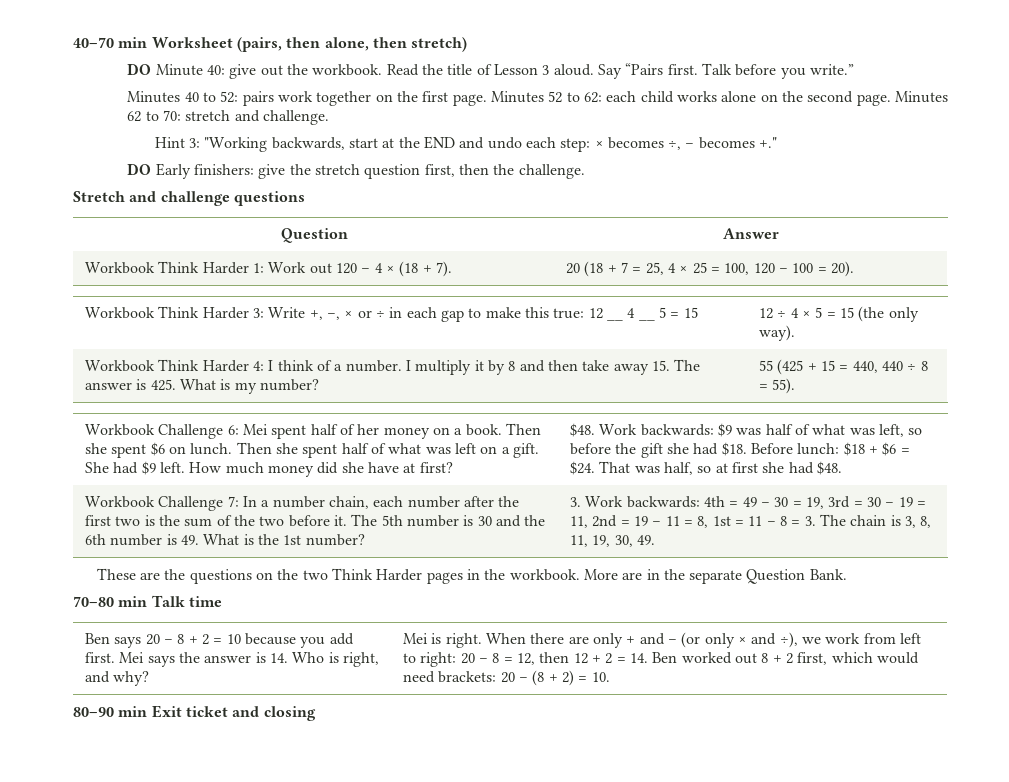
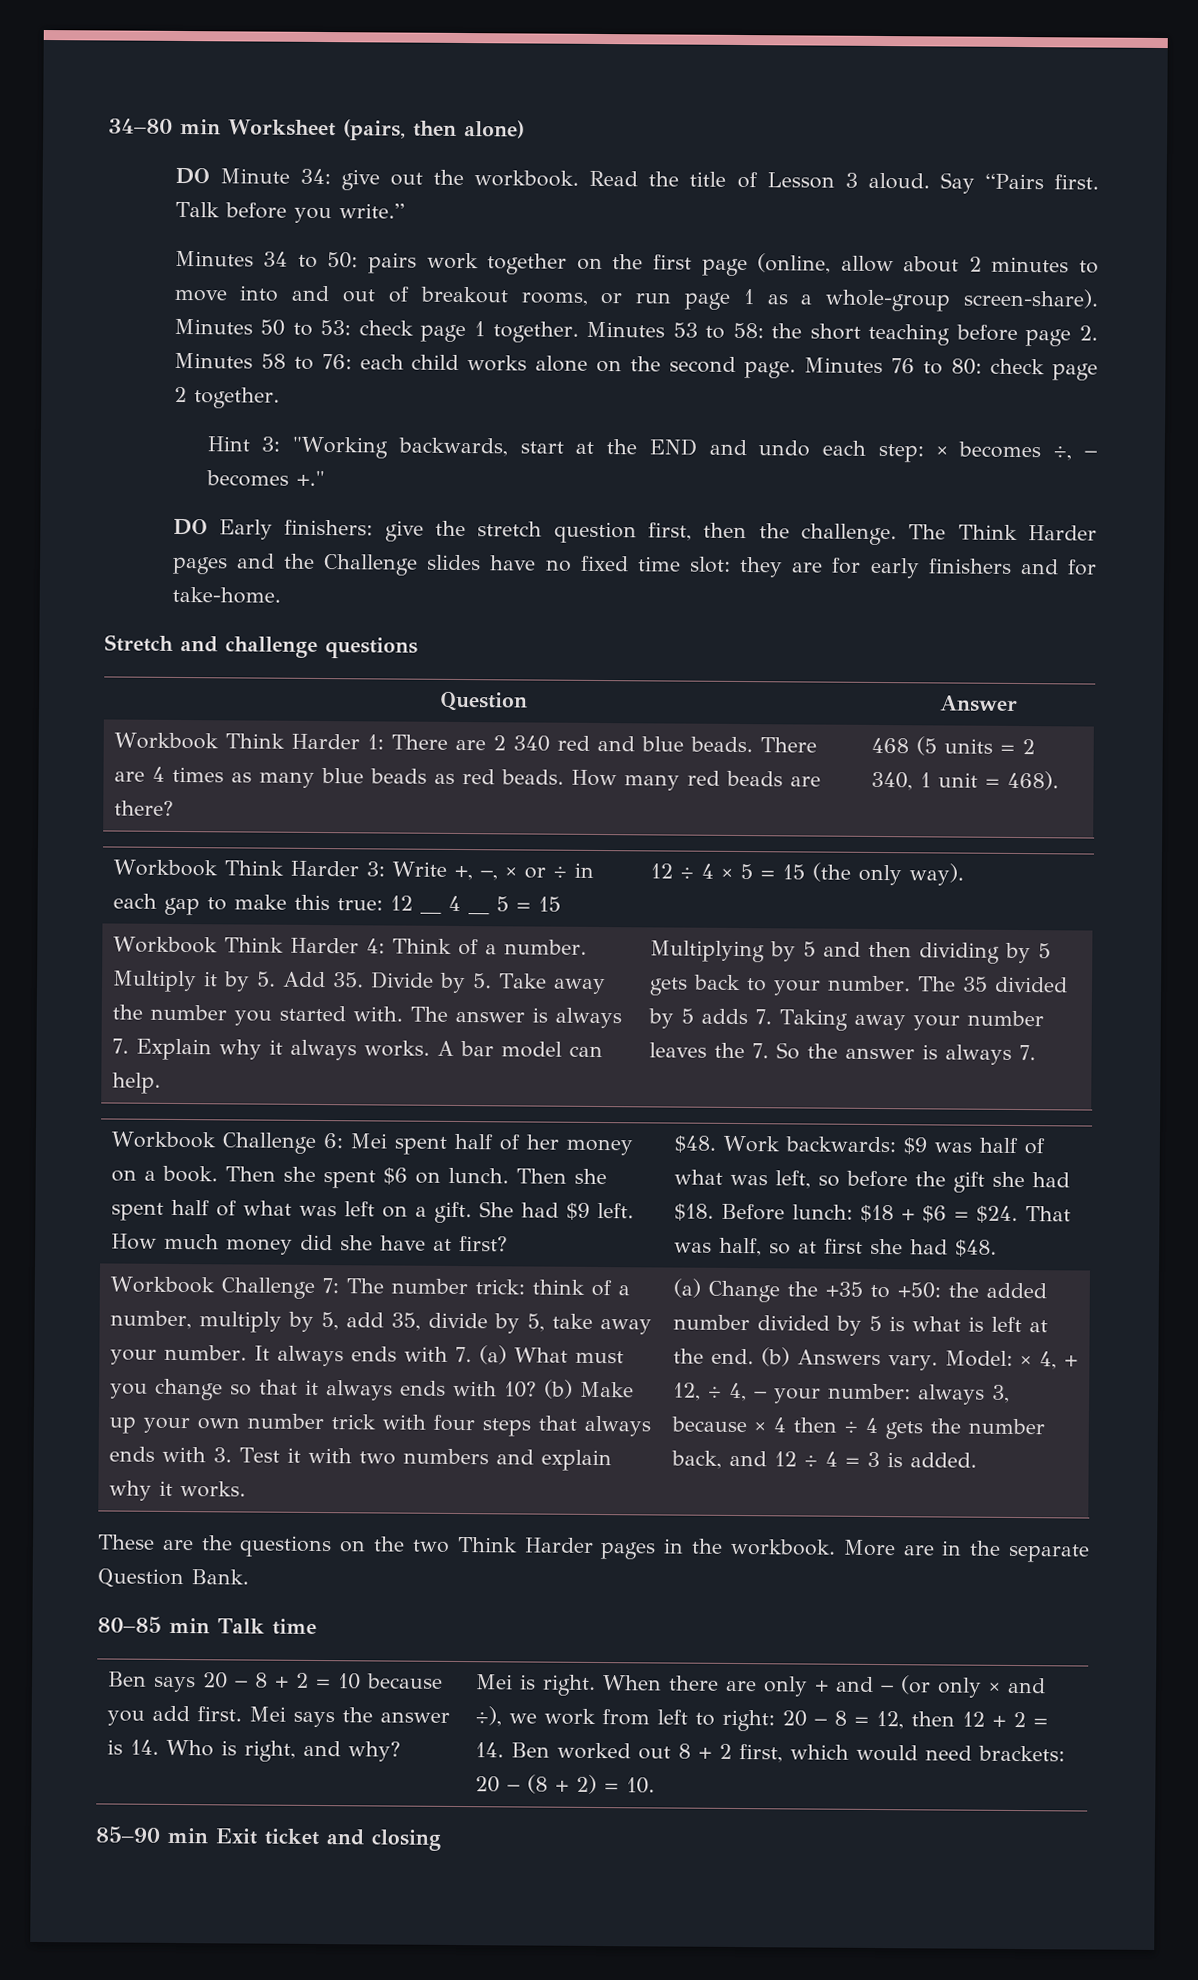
[73,37,114,48] 40–70 -> [108,118,173,134] 34–80
[324,37,468,52] alone, then stretch) -> [463,120,525,139] alone)
[207,65,226,75] 40: -> [299,168,331,185] 34:
[184,91,239,103] 40 to 52: -> [263,251,359,269] 34 to 50:
[452,91,603,106] page. Minutes 52 to 62: -> [701,253,1100,277] [173,285,1099,312] [173,318,1098,347] [173,352,352,370] page (online, allow about 2 minutes to move into and out of breakout rooms, or run page 1 as a whole-group screen-share). Minutes 50 to 53: check page 1 together. Minutes 53 to 58: the short teaching before page 2. Minutes 58 to 76:
[127,110,330,125] 62 to 70: stretch and challenge. -> [891,358,1099,381] [173,386,280,409] 76 to 80: check page 2 together.
(585, 171) none -> [908,524,1098,541] [171,553,1097,579] [171,586,281,604] The Think Harder pages and the Challenge slides have no fixed time slot: they are for early finishers and for take-home.
[268,261,452,277] [566,261,854,277] Work out 120 − 4 × (18 + 7). | 20 (18 + 7 = 25, 4 × 25 = 100, 120 − 100 = 20). -> [391,734,818,753] [114,766,822,791] [114,800,175,816] [871,736,1036,756] [871,770,1060,791] There are 2 340 red and blue beads. There are 4 times as many blue beads as red beads. How many red beads are there? | 468 (5 units = 2 340, 1 unit = 468).
[268,360,314,371] I think -> [392,938,453,954] Think
[406,359,701,375] [85,379,320,394] [759,359,928,375] [759,378,796,394] I multiply it by 8 and then take away 15. The answer is 425. What is my number? | 55 (425 + 15 = 440, 440 ÷ 8 = 55). -> [112,970,607,995] [112,1004,623,1029] [112,1038,604,1061] [112,1072,162,1094] [650,940,1052,964] [649,974,1069,996] [648,1008,1045,1031] [649,1042,1037,1065] Multiply it by 5. Add 35. Divide by 5. Take away the number you started with. The answer is always 7. Explain why it always works. A bar model can help. | Multiplying by 5 and then dividing by 5 gets back to your number. The 35 divided by 5 adds 7. Taking away your number leaves the 7. So the answer is always 7.
[243,496,520,509] [85,514,546,527] [85,534,365,546] [570,496,926,509] [570,514,932,528] [570,535,656,547] In a number chain, each number after the first two is the sum of the two before it. The 5th number is 30 and the 6th number is 49. What is the 1st number? | 3. Work backwards: 4th = 49 − 30 = 19, 3rd = 30 − 19 = 11, 2nd = 19 − 11 = 8, 1st = 11 − 8 = 3. The chain is 3, 8, 11, 19, 30, 49. -> [346,1278,631,1297] [110,1310,653,1335] [110,1344,625,1367] [110,1378,635,1401] [109,1413,652,1437] [109,1446,613,1472] [109,1480,247,1501] [673,1278,1048,1303] [673,1314,1049,1336] [673,1347,1079,1371] [673,1382,1011,1405] [671,1416,1046,1440] [671,1450,978,1469] The number trick: think of a number, multiply by 5, add 35, divide by 5, take away your number. It always ends with 7. (a) What must you change so that it always ends with 10? (b) Make up your own number trick with four steps that always ends with 3. Test it with two numbers and explain why it works. | (a) Change the +35 to +50: the added number divided by 5 is what is left at the end. (b) Answers vary. Model: × 4, + 12, ÷ 4, − your number: always 3, because × 4 then ÷ 4 gets the number back, and 12 ÷ 4 = 3 is added.
[73,596,114,607] 70–80 -> [97,1616,162,1633] 80–85
[73,707,114,717] 80–90 -> [95,1826,161,1843] 85–90

